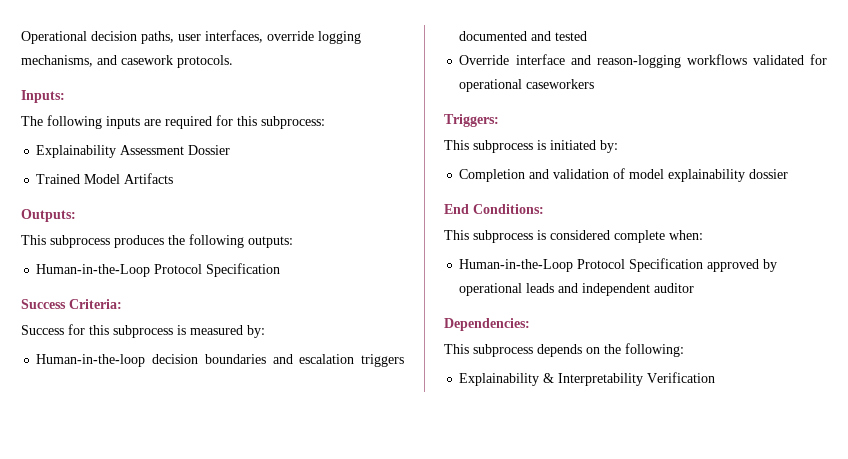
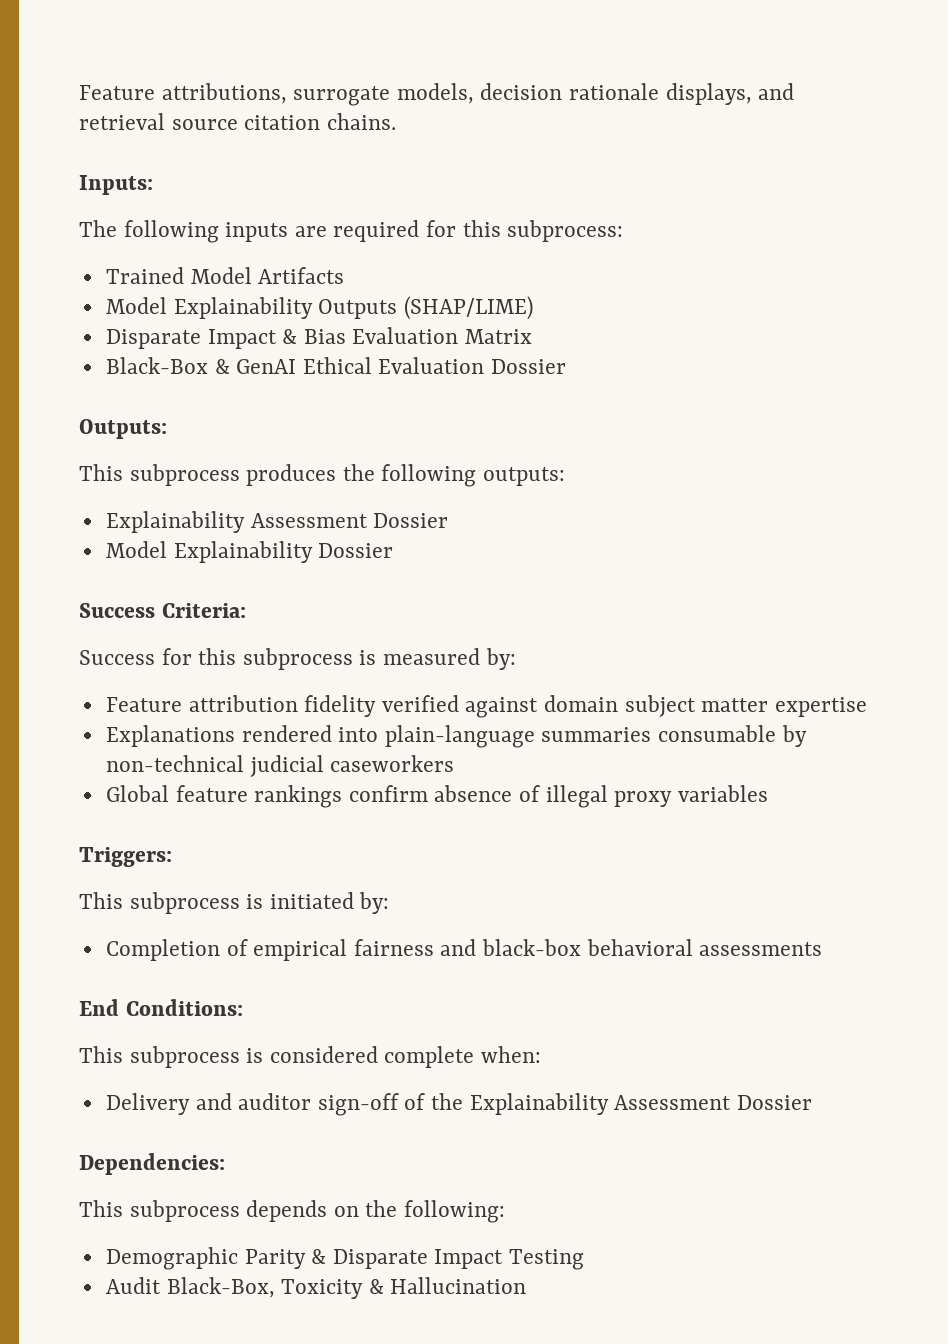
[21,30,361,44] [21,55,233,68] Operational decision paths, user interfaces, override logging mechanisms, and casework protocols. -> [79,83,795,106] [79,113,396,130] Feature attributions, surrogate models, decision rationale displays, and retrieval source citation chains.
[36,145,231,158] // Explainability Assessment Dossier -> (624, 231) none
(174, 178) none -> [105,296,533,320] [105,327,533,349] [105,357,567,374] // Model Explainability Outputs (SHAP/LIME) // Disparate Impact & Bias Evaluation Matrix // Black-Box & GenAI Ethical Evaluation Dossier
[36,263,281,277] Human-in-the-Loop Protocol Specification -> [105,511,449,533] [105,541,394,563] Explainability Assessment Dossier // Model Explainability Dossier
[36,354,405,367] [459,31,588,41] [459,54,827,68] [459,79,595,92] Human-in-the-loop decision boundaries and escalation triggers documented and tested // Override interface and reason-logging workflows validated for operational caseworkers -> [105,695,867,718] [105,725,807,748] [105,755,455,777] [105,785,768,808] Feature attribution fidelity verified against domain subject matter expertise // Explanations rendered into plain-language summaries consumable by non-technical judicial caseworkers // Global feature rankings confirm absence of illegal proxy variables
[529,168,789,182] and validation of model explainability dossier -> [226,939,823,961] of empirical fairness and black-box behavioral assessments
[459,258,778,272] [459,283,695,296] Human-in-the-Loop Protocol Specification approved by operational leads and independent auditor -> [105,1093,812,1116] Delivery and auditor sign-off of the Explainability Assessment Dossier
[459,372,716,386] Explainability & Interpretability Verification -> [105,1247,585,1270] [105,1277,527,1299] Demographic Parity & Disparate Impact Testing // Audit Black-Box, Toxicity & Hallucination

